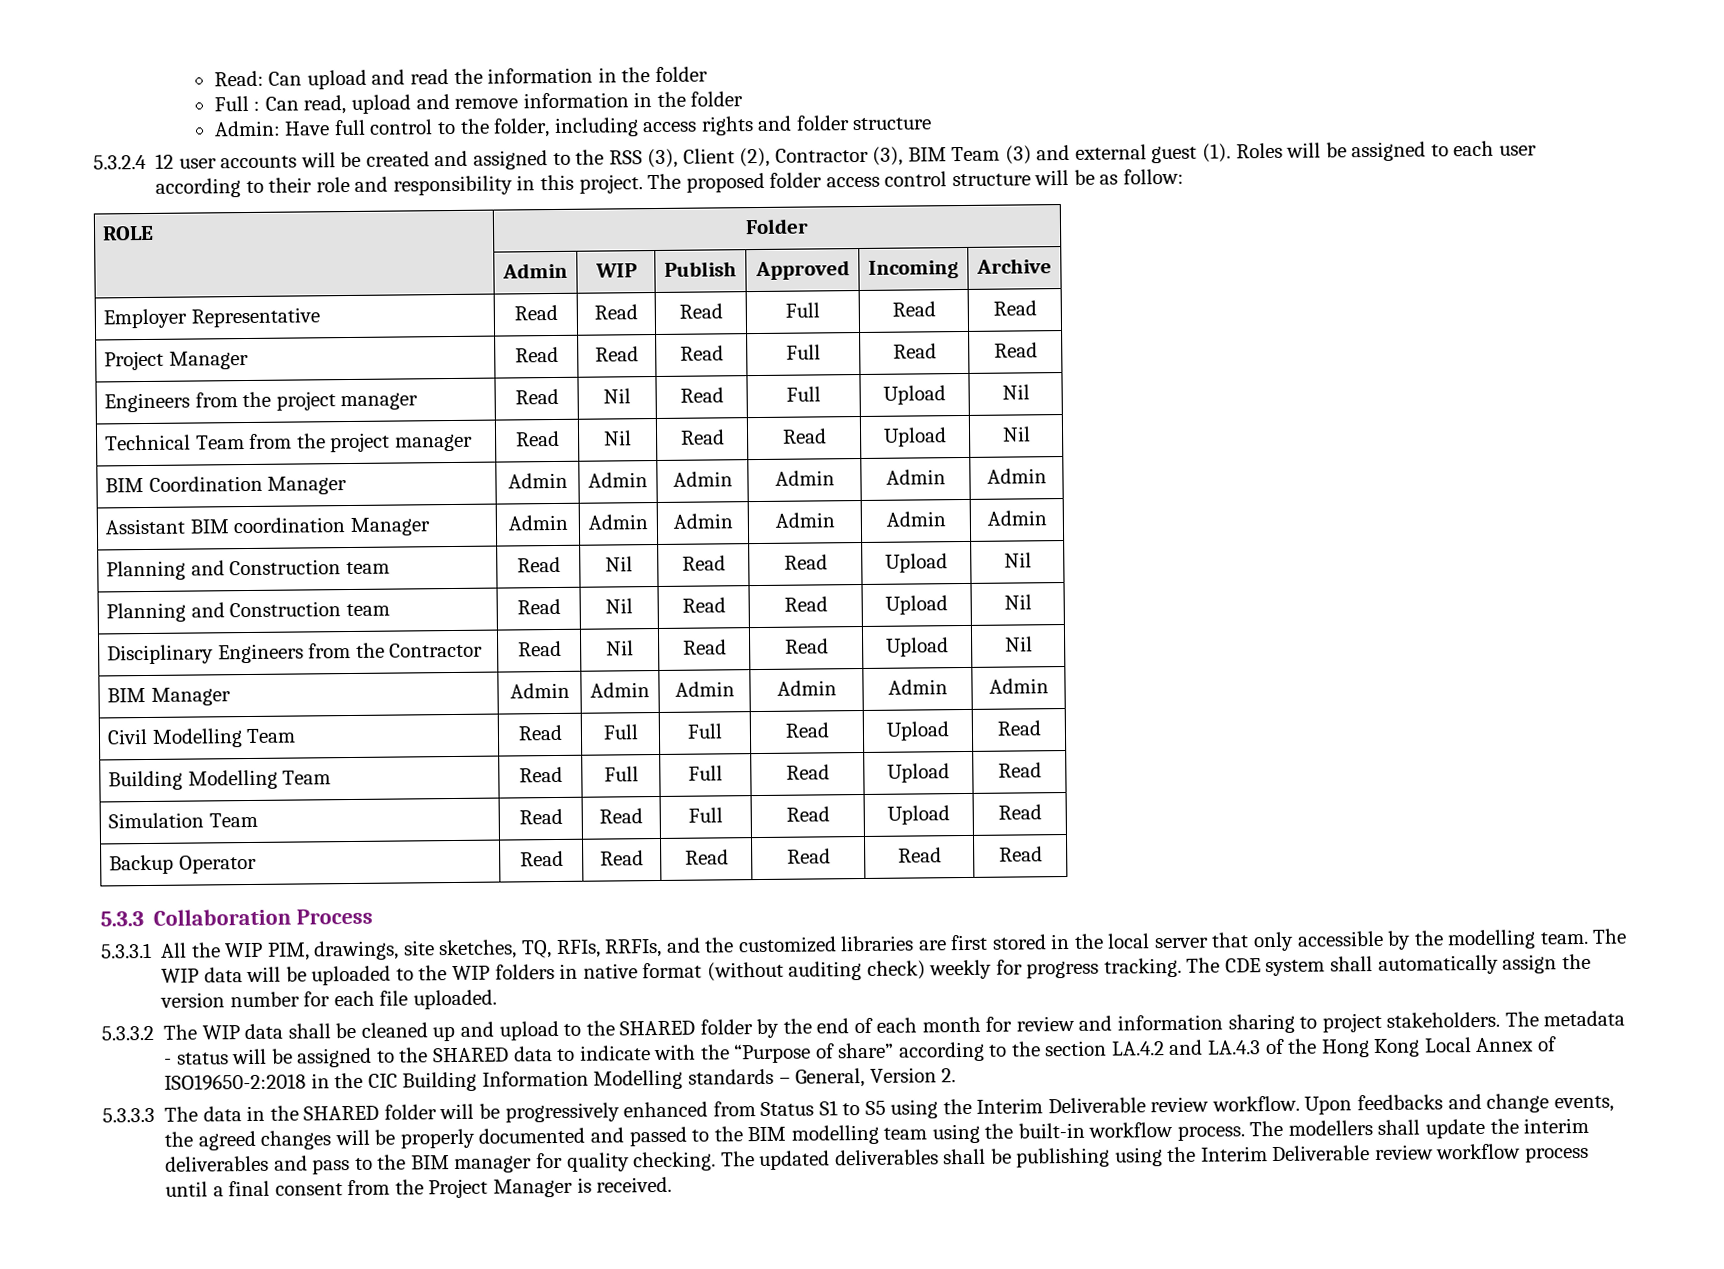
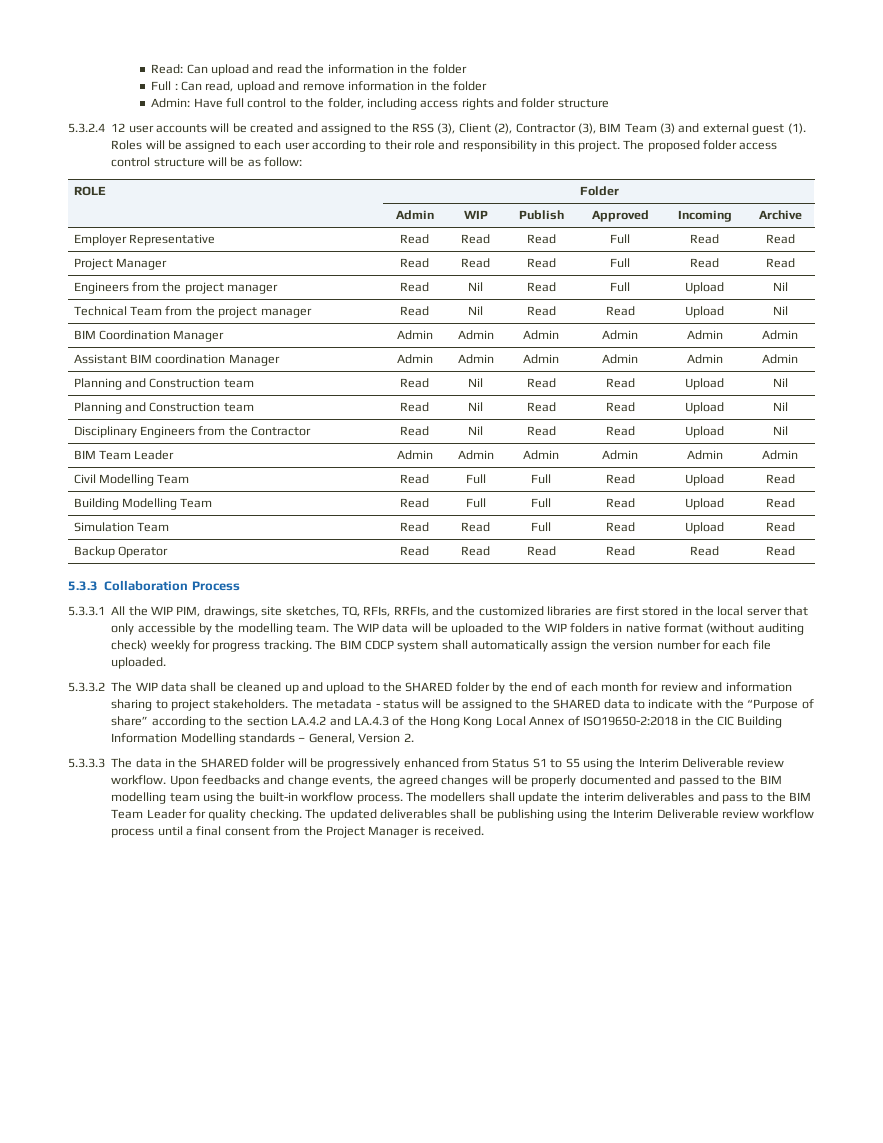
[150,687,231,706] Manager -> [99,450,175,460] Team Leader
[1224,958,1261,973] CDE -> [339,640,394,650] BIM CDCP
[454,1155,533,1174] manager -> [111,809,187,819] Team Leader

